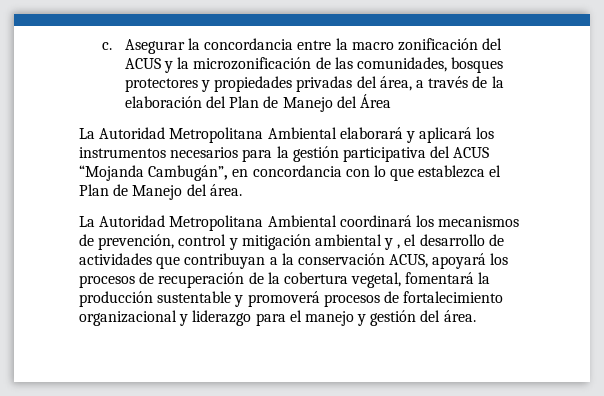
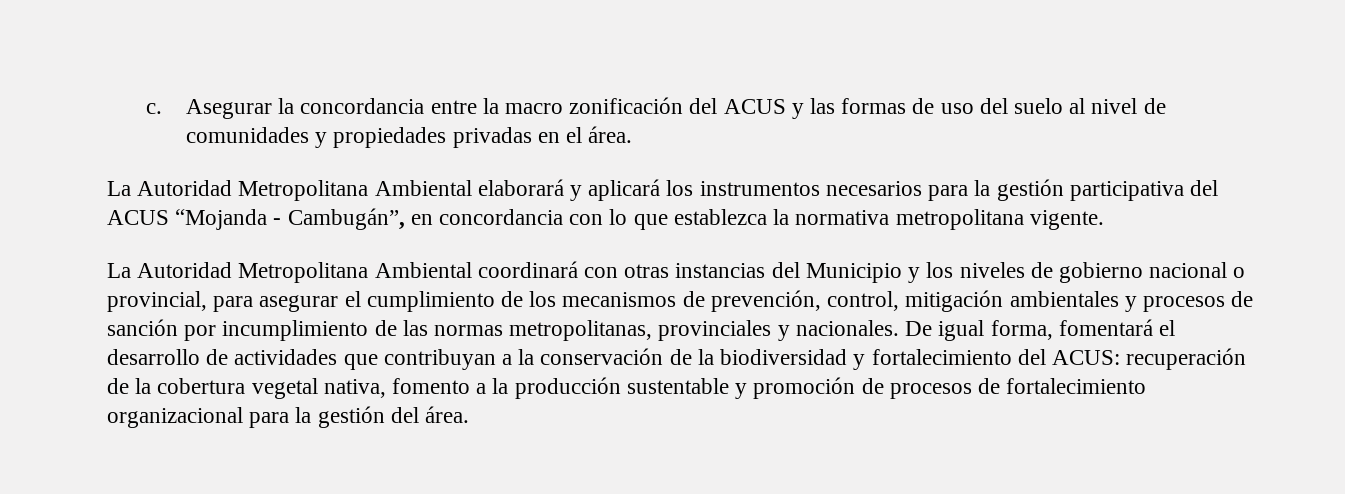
[177,57,504,73] [124,76,504,92] [124,94,392,112] la microzonificación de las comunidades, bosques protectores y propiedades privadas del área, a través de la elaboración del Plan de Manejo del Área -> [809,98,1166,114] [185,126,633,148] las formas de uso del suelo al nivel de comunidades y propiedades privadas en el área.
(144, 173) none -> [273,218,282,225] -
[489,165,502,177] [79,184,242,200] el Plan de Manejo del área. -> [773,209,1104,230] la normativa metropolitana vigente.
[415,215,520,227] [79,234,401,250] los mecanismos de prevención, control y mitigación ambiental y , -> [584,262,1246,283] [107,290,1254,312] [107,319,1153,341] con otras instancias del Municipio y los niveles de gobierno nacional o provincial, para asegurar el cumplimiento de los mecanismos de prevención, control, mitigación ambientales y procesos de sanción por incumplimiento de las normas metropolitanas, provinciales y nacionales. De igual forma, fomentará
[389,253,509,269] [79,272,475,288] ACUS, apoyará los procesos de recuperación de la cobertura vegetal, fomentará -> [669,348,1247,370] [107,378,487,399] de la biodiversidad y fortalecimiento del ACUS: recuperación de la cobertura vegetal nativa, fomento a
[247,291,320,307] promoverá -> [753,377,884,399] promoción de
[179,310,367,326] y liderazgo para el manejo y -> [249,407,312,428] para la

